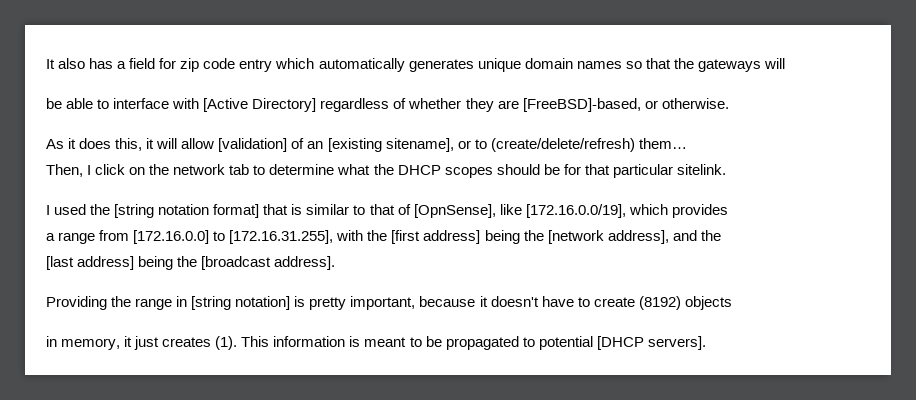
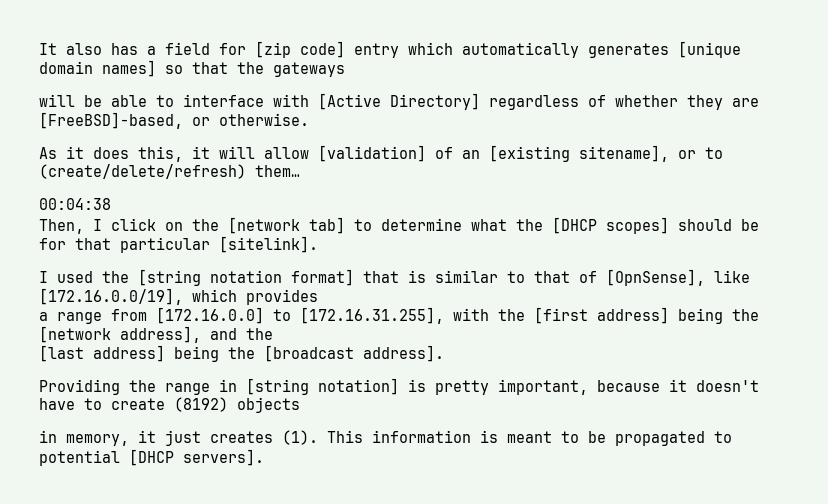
[180,58,236,72] zip code -> [255,41,345,58] [zip code]
[477,58,622,72] unique domain names -> [678,41,741,58] [39,60,156,77] [unique domain names]
[763,58,785,69] will // -> [39,94,75,107] // will
(687, 143) none -> [39,198,111,210] // 00:04:38
[173,164,250,175] network tab -> [228,217,345,234] [network tab]
[397,165,493,178] DHCP scopes -> [552,217,669,234] [DHCP scopes]
[676,164,726,175] sitelink. -> [219,236,318,253] [sitelink].

